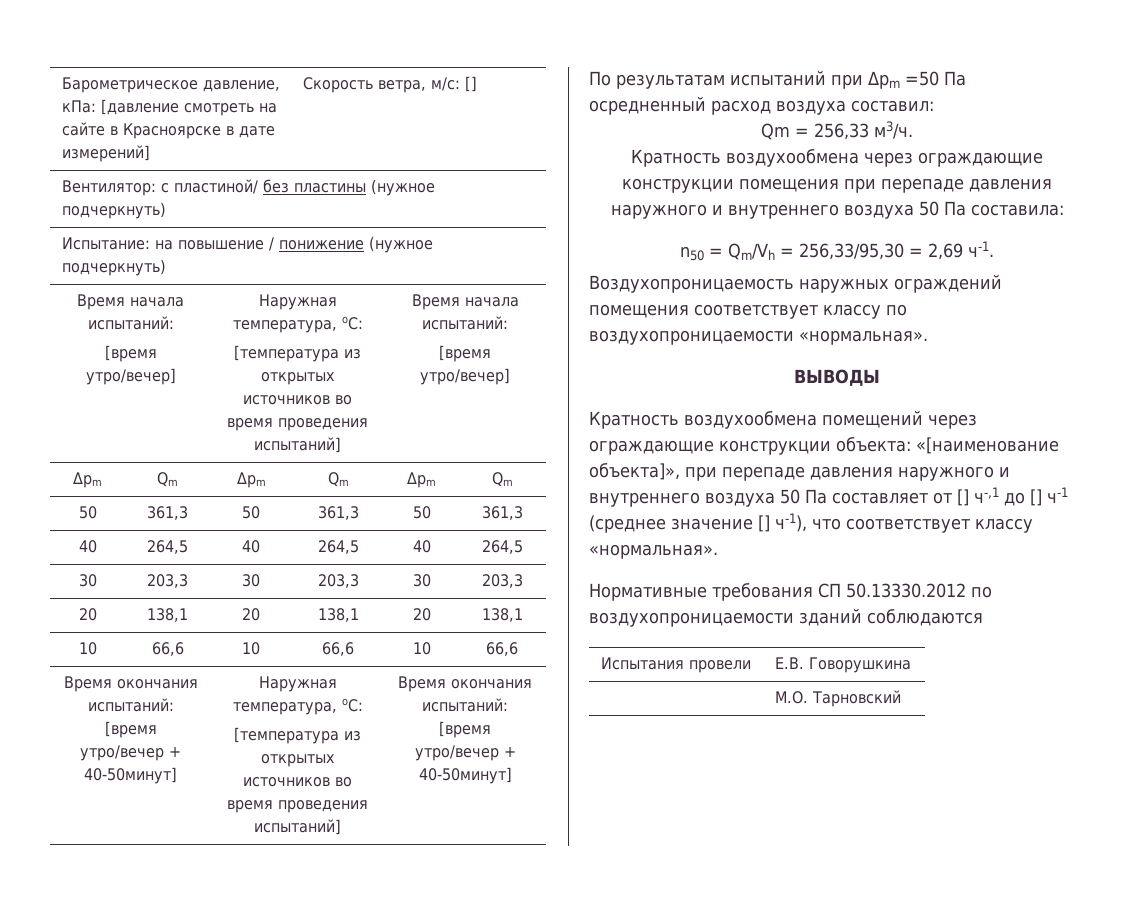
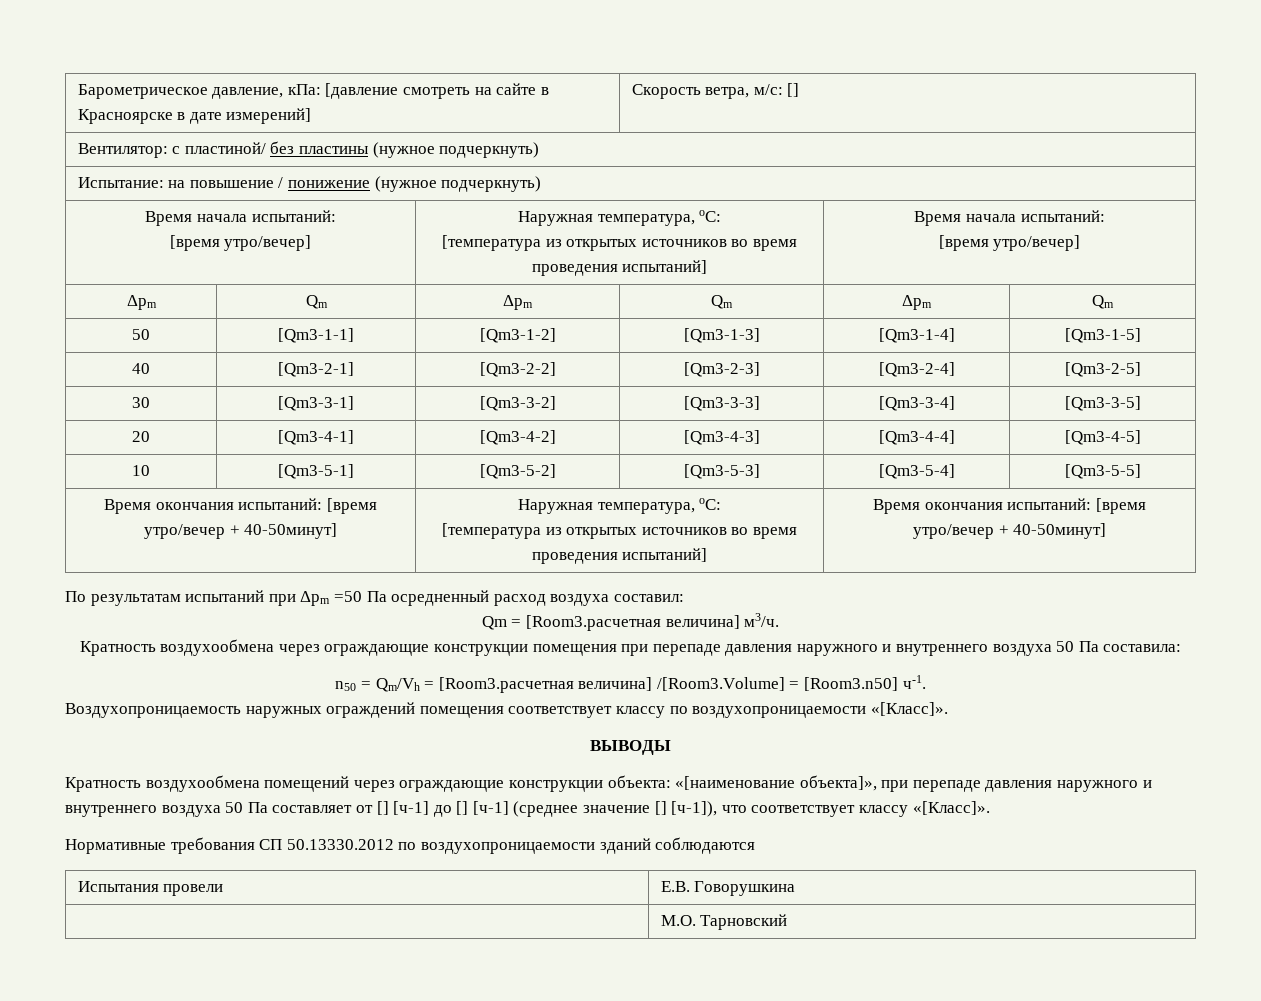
[147,506,188,520] [242,506,260,519] [317,506,359,520] [412,506,431,519] [481,506,523,520] [78,540,97,553] [147,540,188,554] [242,540,260,553] [317,540,359,554] [412,540,431,553] [481,540,523,554] [78,574,97,587] [147,574,188,588] [242,574,260,587] [317,574,359,588] [412,574,431,587] [481,574,523,588] [78,608,97,621] [147,608,188,622] [242,608,260,621] [317,608,359,622] [412,608,431,621] [481,608,523,622] [78,642,97,655] [151,642,184,656] [242,642,260,655] [322,642,354,656] [412,642,431,655] [486,642,518,656] 361,3 | 50 | 361,3 | 50 | 361,3 // 40 | 264,5 | 40 | 264,5 | 40 | 264,5 // 30 | 203,3 | 30 | 203,3 | 30 | 203,3 // 20 | 138,1 | 20 | 138,1 | 20 | 138,1 // 10 | 66,6 | 10 | 66,6 | 10 | 66,6 -> [278,328,354,343] [479,328,556,343] [683,328,760,343] [878,328,955,343] [1064,328,1141,343] [132,363,150,374] [278,362,354,377] [479,362,556,377] [683,362,760,377] [878,362,955,377] [1064,362,1141,377] [132,397,150,408] [278,396,354,411] [479,396,556,411] [683,396,760,411] [878,396,955,411] [1064,396,1141,411] [132,431,150,442] [278,430,354,445] [479,430,556,445] [683,430,760,445] [878,430,955,445] [1064,430,1141,445] [132,465,150,476] [278,464,354,479] [479,464,556,479] [683,464,760,479] [878,464,955,479] [1064,464,1141,479] [Qm3-1-1] | [Qm3-1-2] | [Qm3-1-3] | [Qm3-1-4] | [Qm3-1-5] // 40 | [Qm3-2-1] | [Qm3-2-2] | [Qm3-2-3] | [Qm3-2-4] | [Qm3-2-5] // 30 | [Qm3-3-1] | [Qm3-3-2] | [Qm3-3-3] | [Qm3-3-4] | [Qm3-3-5] // 20 | [Qm3-4-1] | [Qm3-4-2] | [Qm3-4-3] | [Qm3-4-4] | [Qm3-4-5] // 10 | [Qm3-5-1] | [Qm3-5-2] | [Qm3-5-3] | [Qm3-5-4] | [Qm3-5-5]
[814,123,869,140] 256,33 -> [526,615,740,631] [Room3.расчетная величина]
[799,243,963,260] 256,33/95,30 = 2,69 -> [438,677,899,693] [Room3.расчетная величина] /[Room3.Volume] = [Room3.n50]
[799,330,928,345] «нормальная». -> [870,702,948,716] «[Класс]».
[974,487,999,503] ч-,1 -> [393,801,430,815] [ч-1]
[1047,487,1068,503] ч-1 -> [472,801,509,815] [ч-1]
[775,513,807,532] ч-1), -> [671,801,718,817] [ч-1]),
[589,544,718,559] «нормальная». -> [912,801,990,815] «[Класс]».

